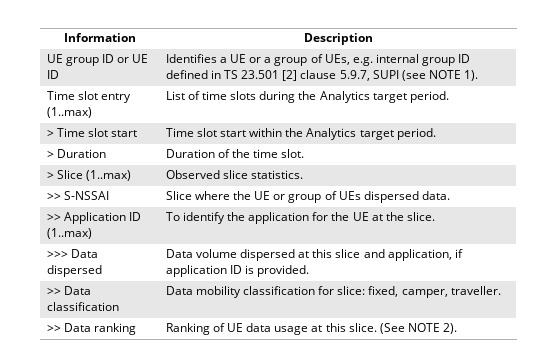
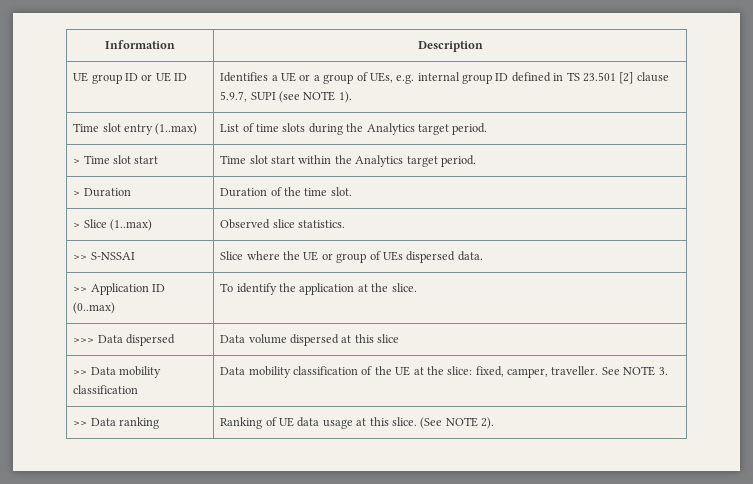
[46,228,92,239] (1..max) -> [73,302,116,314] (0..max)
[312,212,369,221] for the UE -> (355, 289) none
[363,249,463,261] [165,265,310,277] [46,286,92,295] and application, if application ID is provided. // >> Data -> [73,366,162,378] // >> Data mobility
[318,286,335,295] for -> [361,366,444,376] of the UE at the
(501, 290) none -> [601,366,668,376] See NOTE 3.

